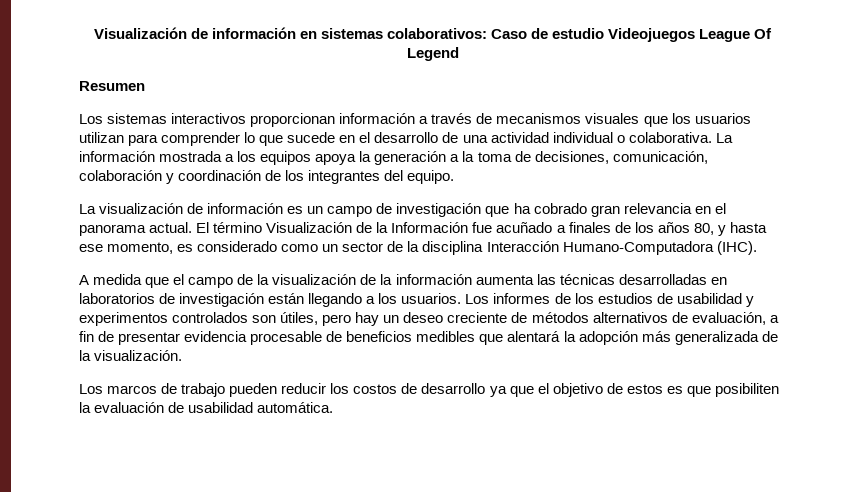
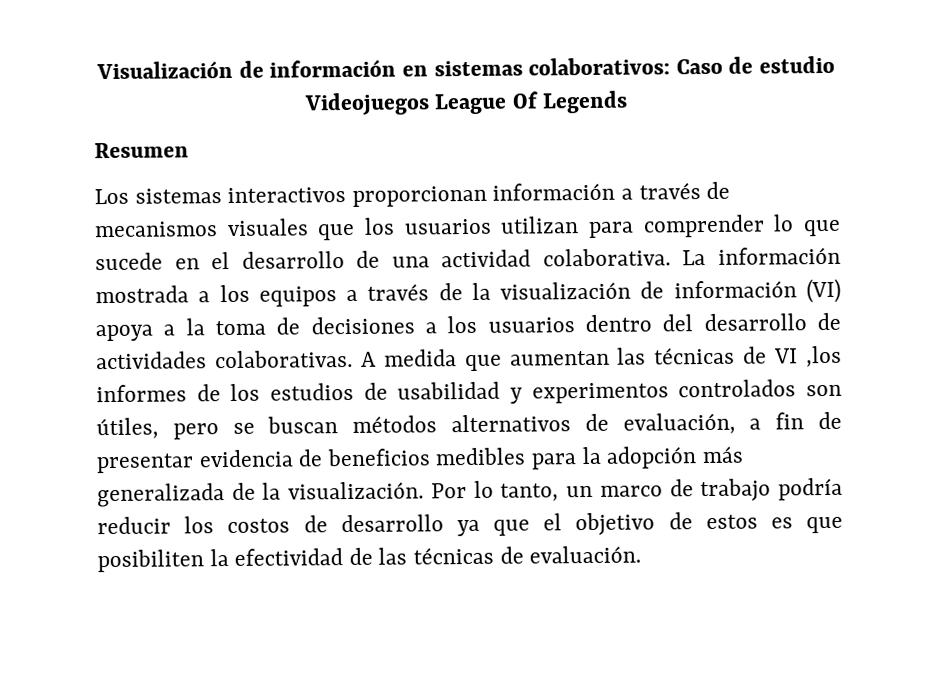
[406,47,459,61] Legend -> [542,90,629,114] Legends
[552,132,625,143] individual o -> (532, 258) none
[315,151,708,165] [79,170,455,184] [79,203,726,217] [79,222,767,236] [79,241,757,255] [79,274,727,288] [79,293,490,307] apoya la generación a la toma de decisiones, comunicación, colaboración y coordinación de los integrantes del equipo. // La visualización de información es un campo de investigación que ha cobrado gran relevancia en el panorama actual. El término Visualización de la Información fue acuñado a finales de los años 80, y hasta ese momento, es considerado como un sector de la disciplina Interacción Humano-Computadora (IHC). // A medida que el campo de la visualización de la información aumenta las técnicas desarrolladas en laboratorios de investigación están llegando a los usuarios. Los -> [346,278,841,304] [95,312,842,342] [96,345,842,372] a través de la visualización de información (VI) apoya a la toma de decisiones a los usuarios dentro del desarrollo de actividades colaborativas. A medida que aumentan las técnicas de VI ,los
[355,312,528,326] hay un deseo creciente de -> [232,416,339,434] se buscan
[250,331,323,345] procesable -> (294, 458) none
[479,331,561,345] que alentará -> [531,453,578,470] para
[79,384,158,394] // Los marcos -> [430,480,663,502] Por lo tanto, un marco
[229,383,278,397] pueden -> [778,477,844,501] podría
[94,402,334,413] evaluación de usabilidad automática. -> [234,545,642,566] efectividad de las técnicas de evaluación.

